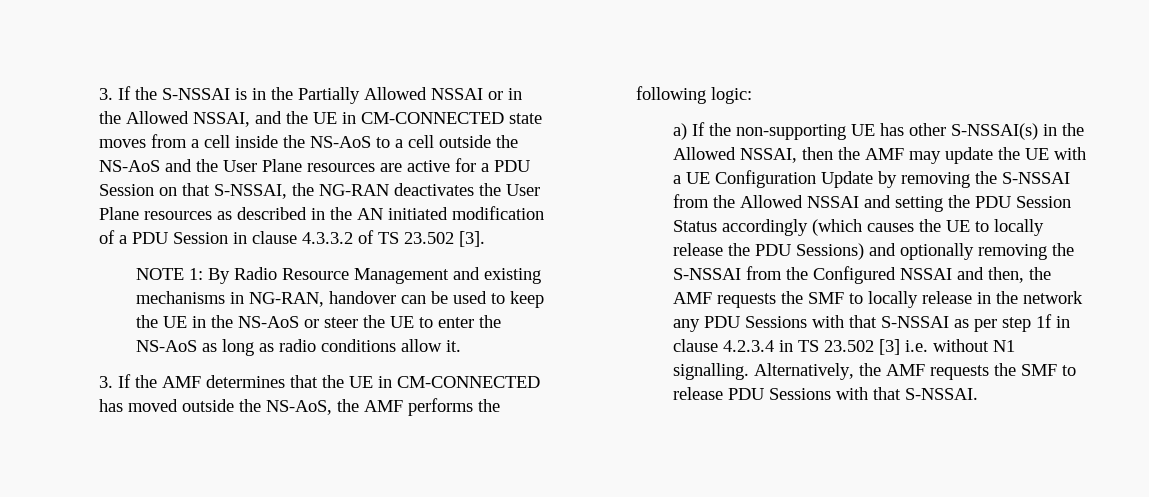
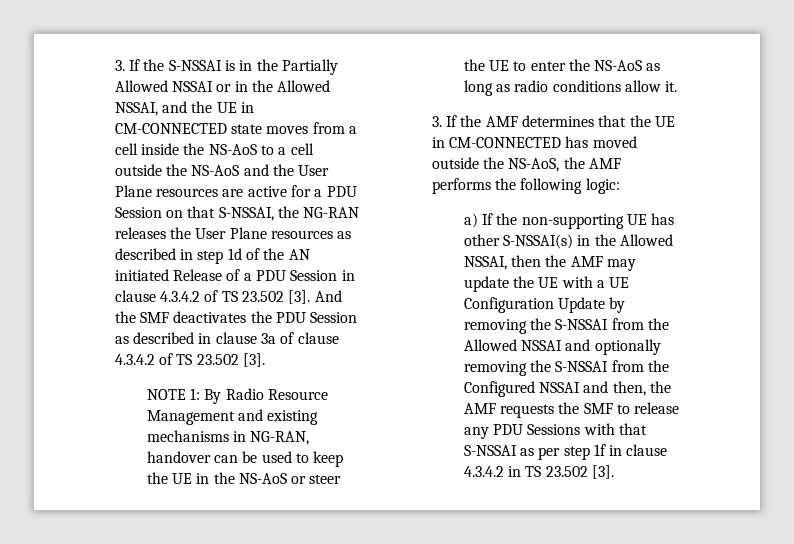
[394,183,475,196] deactivates -> [114,227,166,239] releases
(326, 214) none -> [197,248,261,264] step 1d of
[452,206,545,220] modification -> [173,269,223,281] Release
[302,232,354,244] 4.3.3.2 -> [160,290,342,304] [114,311,358,323] [114,332,339,344] [114,354,155,365] 4.3.4.2 of TS 23.502 [3]. And the SMF deactivates the PDU Session as described in clause 3a of clause 4.3.4.2
[894,195,1071,212] [672,219,1044,236] [672,243,896,260] setting the PDU Session Status accordingly (which causes the UE to locally release the PDU Sessions) and -> (591, 345) none
[867,291,1083,308] locally release in the network -> [634,402,680,414] release
[722,340,774,352] 4.2.3.4 -> [463,466,504,477] 4.3.4.2
[878,339,1015,355] [672,363,1076,380] [672,387,978,400] [3] i.e. without N1 signalling. Alternatively, the AMF requests the SMF to release PDU Sessions with that S-NSSAI. -> [591,465,614,479] [3].

